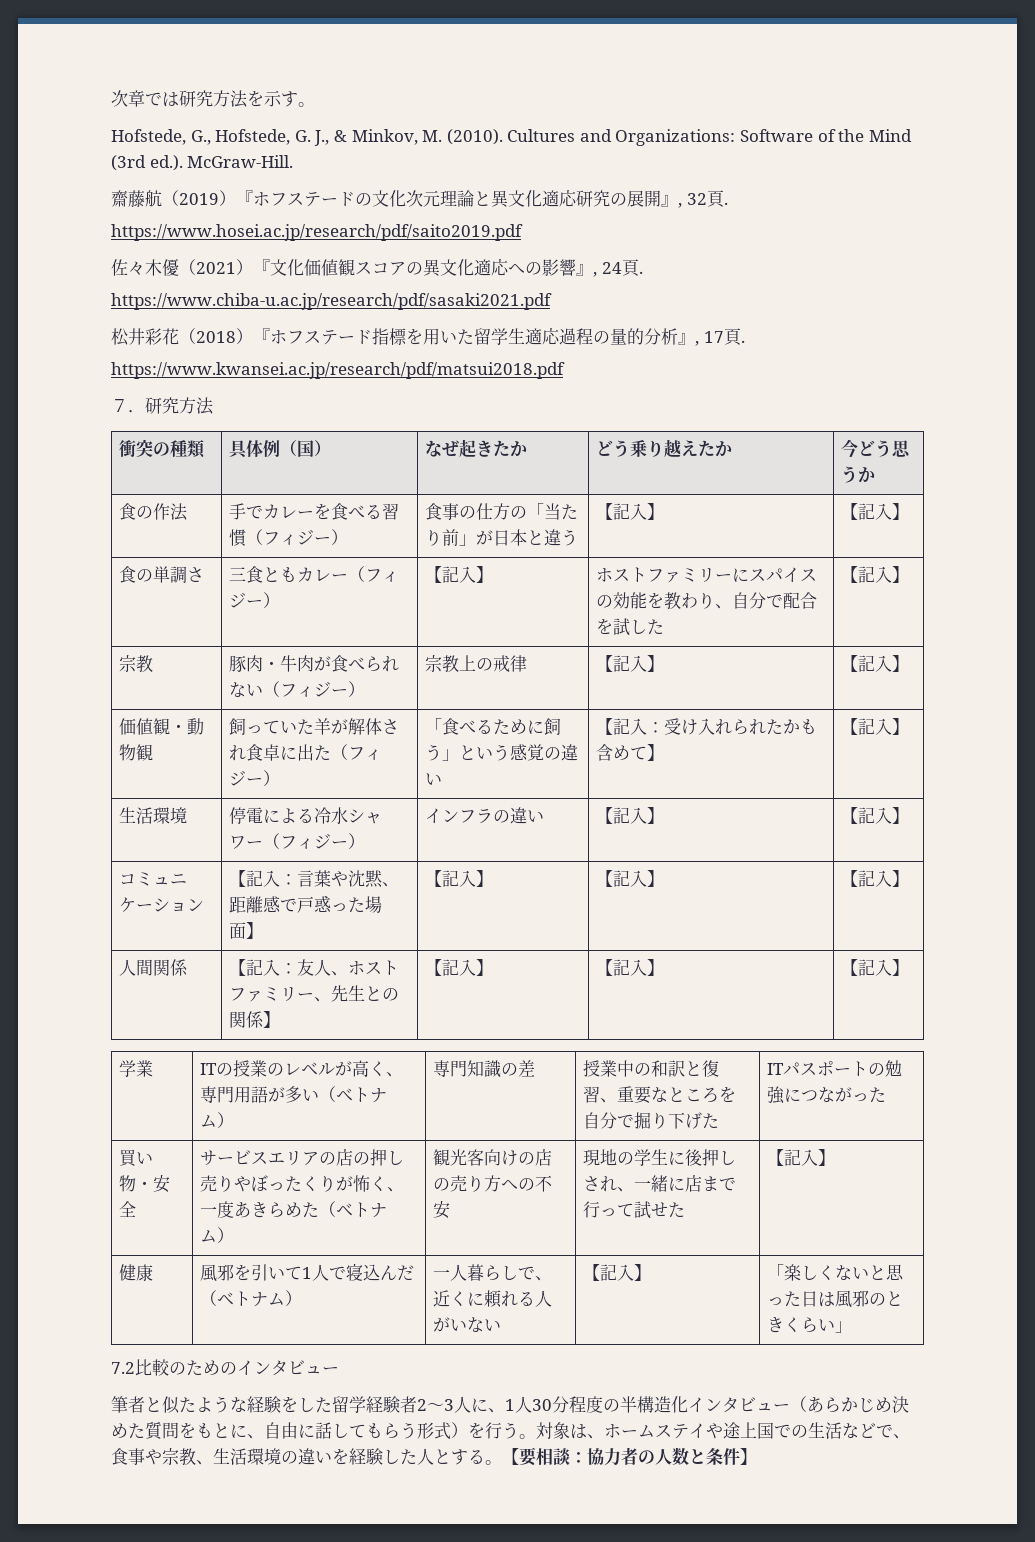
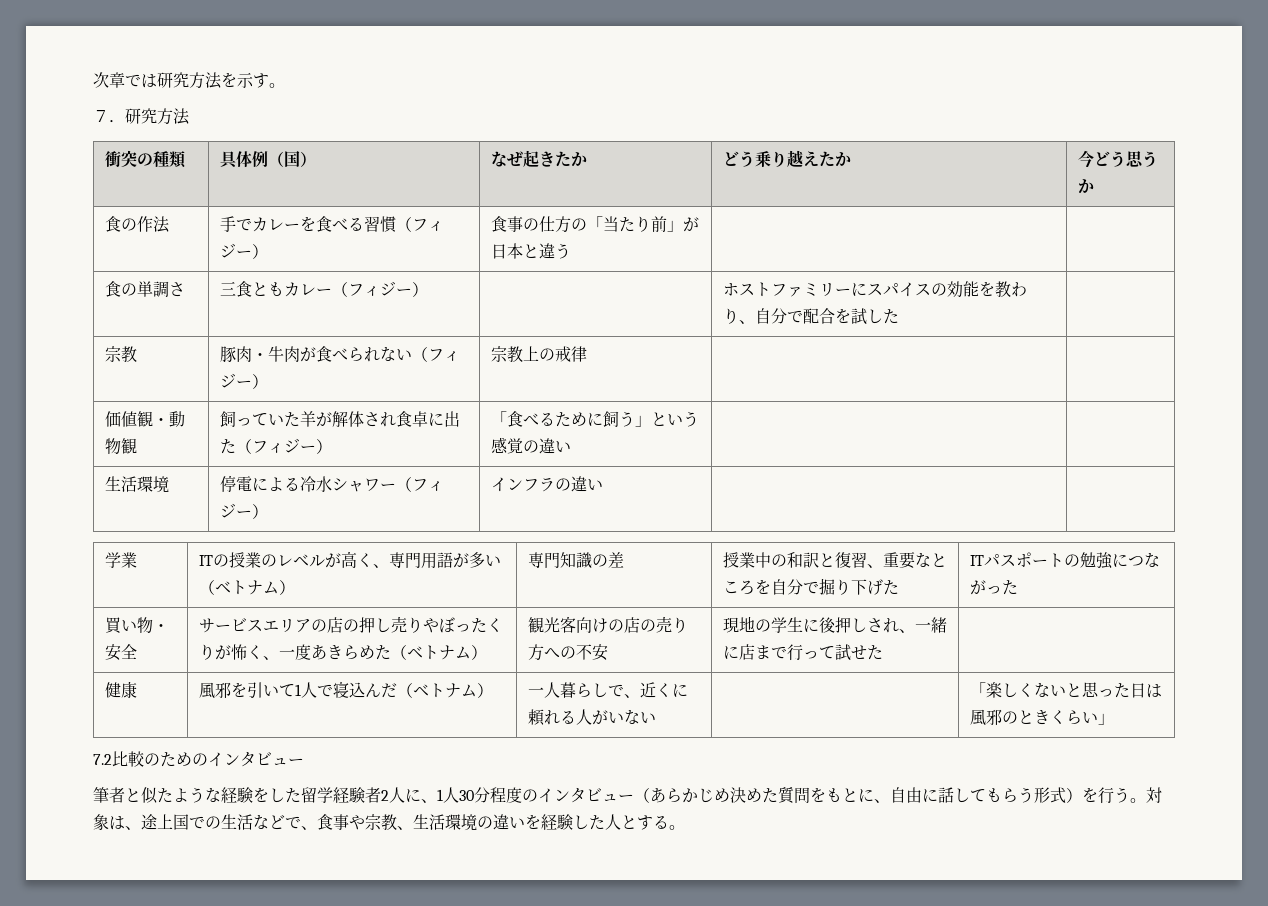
[111,129,912,146] [111,155,294,171] [111,190,728,208] [111,224,523,241] [111,259,643,277] [111,293,552,310] [111,328,745,346] [111,362,565,379] // Hofstede, G., Hofstede, G. J., & Minkov, M. (2010). Cultures and Organizations: Software of the Mind (3rd ed.). McGraw-Hill. // 齋藤航（2019）『ホフステードの文化次元理論と異文化適応研究の展開』, 32頁. // https://www.hosei.ac.jp/research/pdf/saito2019.pdf // 佐々木優（2021）『文化価値観スコアの異文化適応への影響』, 24頁. // https://www.chiba-u.ac.jp/research/pdf/sasaki2021.pdf // 松井彩花（2018）『ホフステード指標を用いた留学生適応過程の量的分析』, 17頁. // https://www.kwansei.ac.jp/research/pdf/matsui2018.pdf -> (285, 85) none
[596,503,665,520] [841,503,910,520] 【記入】 | 【記入】 -> (571, 251) |
[425,566,494,583] 【記入】 -> (428, 289) none
[841,566,910,583] 【記入】 -> (899, 316) none
[596,655,665,672] [841,655,910,672] 【記入】 | 【記入】 -> (587, 354) |
[596,718,818,735] [596,744,665,761] [841,718,910,735] 【記入：受け入れられたかも含めて】 | 【記入】 -> (571, 446) |
[596,807,665,824] [841,807,910,824] [119,872,188,886] [119,897,205,912] [229,870,400,888] [229,896,383,913] [229,922,264,939] [425,870,494,887] [596,870,665,887] [841,870,910,887] [119,959,189,976] [229,959,400,976] [229,985,400,1002] [229,1011,281,1028] [425,959,494,976] [596,959,665,976] [841,959,910,976] 【記入】 | 【記入】 // コミュニケーション | 【記入：言葉や沈黙、距離感で戸惑った場面】 | 【記入】 | 【記入】 | 【記入】 // 人間関係 | 【記入：友人、ホストファミリー、先生との関係】 | 【記入】 | 【記入】 | 【記入】 -> (603, 484) |
[767,1149,836,1166] 【記入】 -> (883, 652) none
[583,1264,652,1281] 【記入】 -> (656, 717) none
[427,1399,454,1411] 〜3 -> (389, 795) none
[620,1396,688,1413] 半構造化 -> (538, 795) none
[604,1423,723,1439] ホームステイや -> (141, 828) none
[502,1447,757,1466] 【要相談：協力者の人数と条件】 -> (685, 827) none

